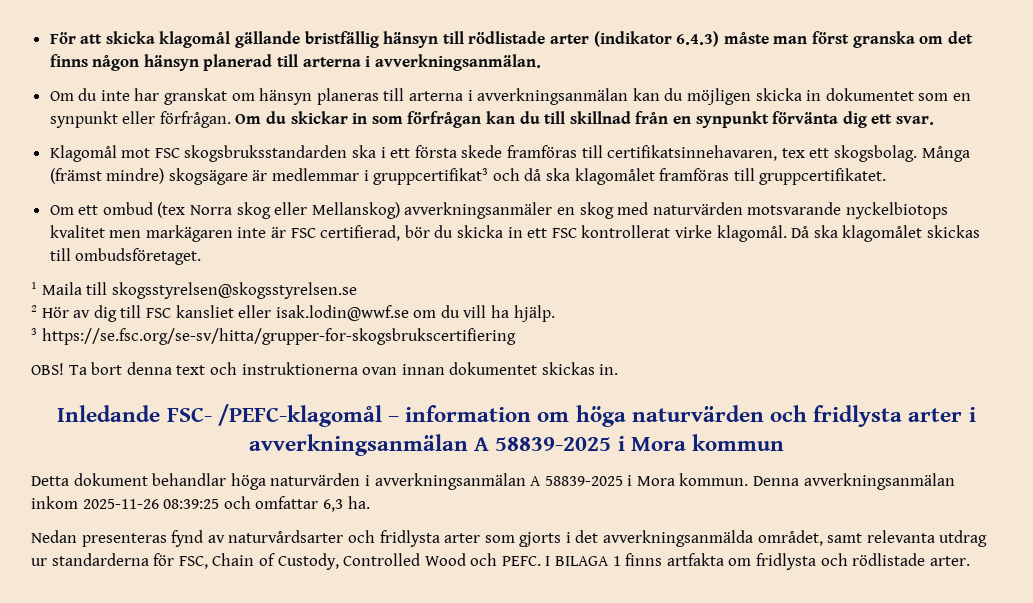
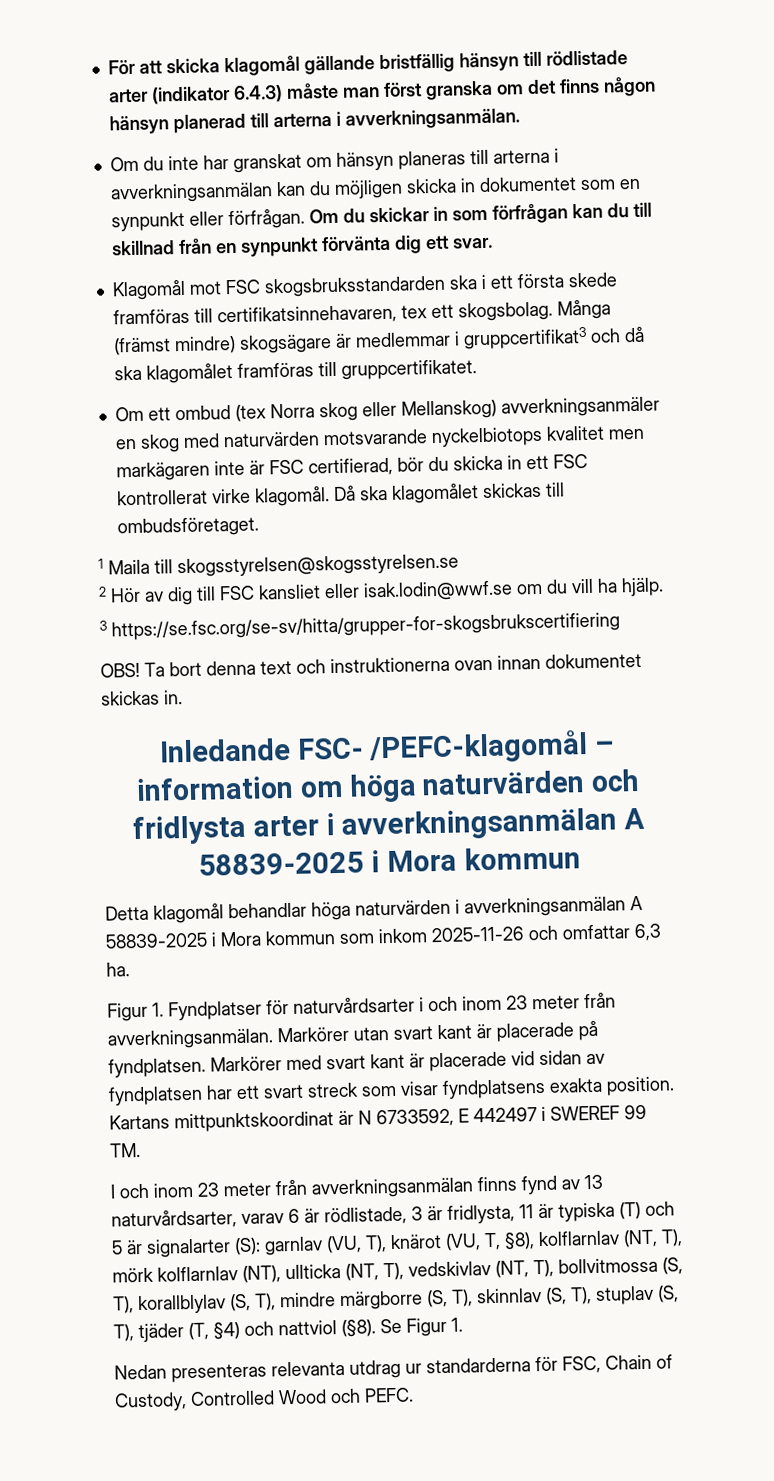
[73,473,148,486] dokument -> [153,903,224,924] klagomål
[679,473,955,490] kommun. Denna avverkningsanmälan -> [265,930,375,946] kommun som
[163,499,220,509] 08:39:25 -> (525, 934) none
[31,530,863,547] Nedan presenteras fynd av naturvårdsarter och fridlysta arter som gjorts i det avverkningsanmälda området, samt -> [107,992,616,1022] [107,1020,598,1050] [108,1050,605,1078] [108,1076,675,1106] [109,1104,647,1133] [109,1142,141,1158] [110,1174,603,1199] [111,1201,675,1230] [111,1229,683,1258] [112,1257,683,1283] [113,1285,679,1315] [113,1317,463,1343] [114,1363,267,1383] Figur 1. Fyndplatser för naturvårdsarter i och inom 23 meter från avverkningsanmälan. Markörer utan svart kant är placerade på fyndplatsen. Markörer med svart kant är placerade vid sidan av fyndplatsen har ett svart streck som visar fyndplatsens exakta position. Kartans mittpunktskoordinat är N 6733592, E 442497 i SWEREF 99 TM. // I och inom 23 meter från avverkningsanmälan finns fynd av 13 naturvårdsarter, varav 6 är rödlistade, 3 är fridlysta, 11 är typiska (T) och 5 är signalarter (S): garnlav (VU, T), knärot (VU, T, §8), kolflarnlav (NT, T), mörk kolflarnlav (NT), ullticka (NT, T), vedskivlav (NT, T), bollvitmossa (S, T), korallblylav (S, T), mindre märgborre (S, T), skinnlav (S, T), stuplav (S, T), tjäder (T, §4) och nattviol (§8). Se Figur 1. // Nedan presenteras
[545,553,970,570] I BILAGA 1 finns artfakta om fridlysta och rödlistade arter. -> (414, 1395) none

